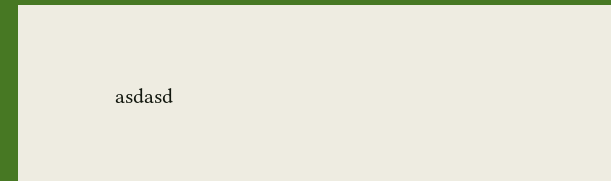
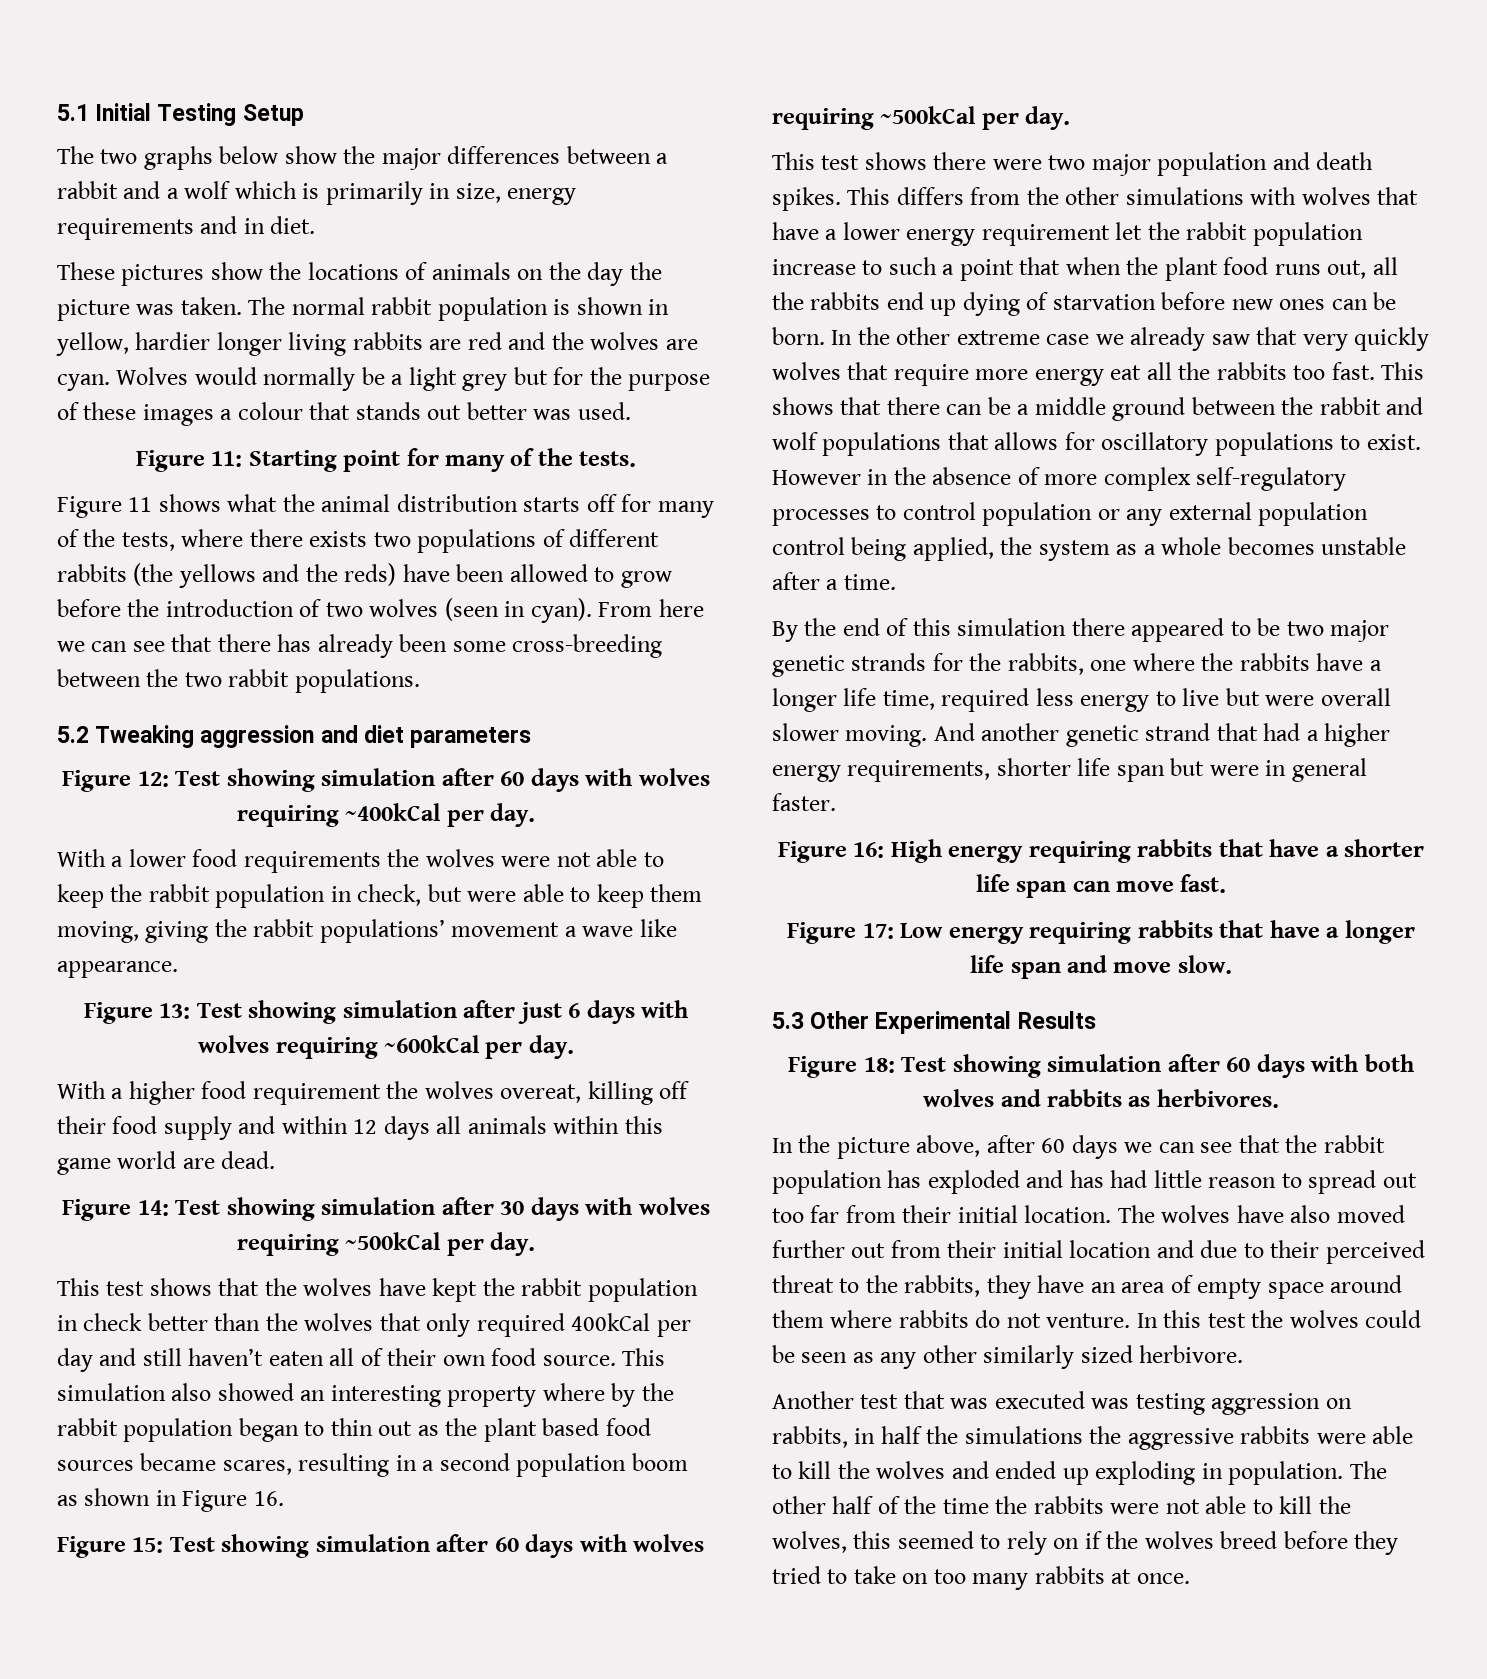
[115,88,173,104] asdasd -> [57,103,304,126] [57,146,669,170] [57,181,577,205] [57,216,316,240] [57,262,662,286] [57,297,670,321] [56,332,698,356] [57,367,711,391] [57,402,631,426] [135,448,637,472] [57,494,714,518] [57,529,660,553] [57,563,672,588] [57,598,704,623] [57,634,663,658] [57,669,420,693] [57,725,532,748] [62,768,710,792] [236,803,536,827] [57,849,664,873] [57,884,703,908] [57,919,677,943] [57,961,178,978] [83,1000,689,1024] [198,1035,574,1059] [57,1081,690,1105] [57,1116,663,1140] [57,1151,276,1175] [62,1197,710,1221] [236,1232,536,1256] [57,1278,698,1302] [57,1313,691,1337] [57,1348,666,1372] [57,1383,674,1407] [57,1418,651,1442] [57,1453,688,1477] [57,1488,284,1512] [57,1534,705,1558] [772,106,1071,130] [772,152,1374,176] [772,187,1419,211] [772,222,1363,246] [772,257,1398,281] [772,292,1397,316] [772,327,1430,351] [772,362,1425,386] [772,397,1424,421] [772,432,1421,456] [772,467,1347,491] [772,502,1369,526] [772,537,1407,561] [772,572,896,590] [772,618,1390,642] [772,653,1382,677] [772,688,1391,712] [772,723,1391,747] [772,758,1367,782] [772,793,836,811] [777,839,1425,863] [975,874,1227,898] [787,920,1415,944] [970,955,1232,979] [772,1011,1096,1034] [788,1054,1414,1078] [923,1089,1279,1108] [772,1135,1385,1159] [772,1170,1417,1194] [772,1205,1405,1223] [772,1240,1425,1264] [772,1275,1403,1299] [772,1310,1422,1328] [772,1345,1244,1369] [772,1391,1352,1415] [772,1426,1414,1450] [772,1461,1387,1485] [772,1496,1351,1514] [772,1531,1399,1555] [772,1566,1190,1590] 5.1 Initial Testing Setup // The two graphs below show the major differences between a rabbit and a wolf which is primarily in size, energy requirements and in diet. // These pictures show the locations of animals on the day the picture was taken. The normal rabbit population is shown in yellow, hardier longer living rabbits are red and the wolves are cyan. Wolves would normally be a light grey but for the purpose of these images a colour that stands out better was used. // Figure 11: Starting point for many of the tests. // Figure 11 shows what the animal distribution starts off for many of the tests, where there exists two populations of different rabbits (the yellows and the reds) have been allowed to grow before the introduction of two wolves (seen in cyan). From here we can see that there has already been some cross-breeding between the two rabbit populations. // 5.2 Tweaking aggression and diet parameters // Figure 12: Test showing simulation after 60 days with wolves requiring ~400kCal per day. // With a lower food requirements the wolves were not able to keep the rabbit population in check, but were able to keep them moving, giving the rabbit populations’ movement a wave like appearance. // Figure 13: Test showing simulation after just 6 days with wolves requiring ~600kCal per day. // With a higher food requirement the wolves overeat, killing off their food supply and within 12 days all animals within this game world are dead. // Figure 14: Test showing simulation after 30 days with wolves requiring ~500kCal per day. // This test shows that the wolves have kept the rabbit population in check better than the wolves that only required 400kCal per day and still haven’t eaten all of their own food source. This simulation also showed an interesting property where by the rabbit population began to thin out as the plant based food sources became scares, resulting in a second population boom as shown in Figure 16. // Figure 15: Test showing simulation after 60 days with wolves requiring ~500kCal per day. // This test shows there were two major population and death spikes. This differs from the other simulations with wolves that have a lower energy requirement let the rabbit population increase to such a point that when the plant food runs out, all the rabbits end up dying of starvation before new ones can be born. In the other extreme case we already saw that very quickly wolves that require more energy eat all the rabbits too fast. This shows that there can be a middle ground between the rabbit and wolf populations that allows for oscillatory populations to exist. However in the absence of more complex self-regulatory processes to control population or any external population control being applied, the system as a whole becomes unstable after a time. // By the end of this simulation there appeared to be two major genetic strands for the rabbits, one where the rabbits have a longer life time, required less energy to live but were overall slower moving. And another genetic strand that had a higher energy requirements, shorter life span but were in general faster. // Figure 16: High energy requiring rabbits that have a shorter life span can move fast. // Figure 17: Low energy requiring rabbits that have a longer life span and move slow. // 5.3 Other Experimental Results // Figure 18: Test showing simulation after 60 days with both wolves and rabbits as herbivores. // In the picture above, after 60 days we can see that the rabbit population has exploded and has had little reason to spread out too far from their initial location. The wolves have also moved further out from their initial location and due to their perceived threat to the rabbits, they have an area of empty space around them where rabbits do not venture. In this test the wolves could be seen as any other similarly sized herbivore. // Another test that was executed was testing aggression on rabbits, in half the simulations the aggressive rabbits were able to kill the wolves and ended up exploding in population. The other half of the time the rabbits were not able to kill the wolves, this seemed to rely on if the wolves breed before they tried to take on too many rabbits at once.

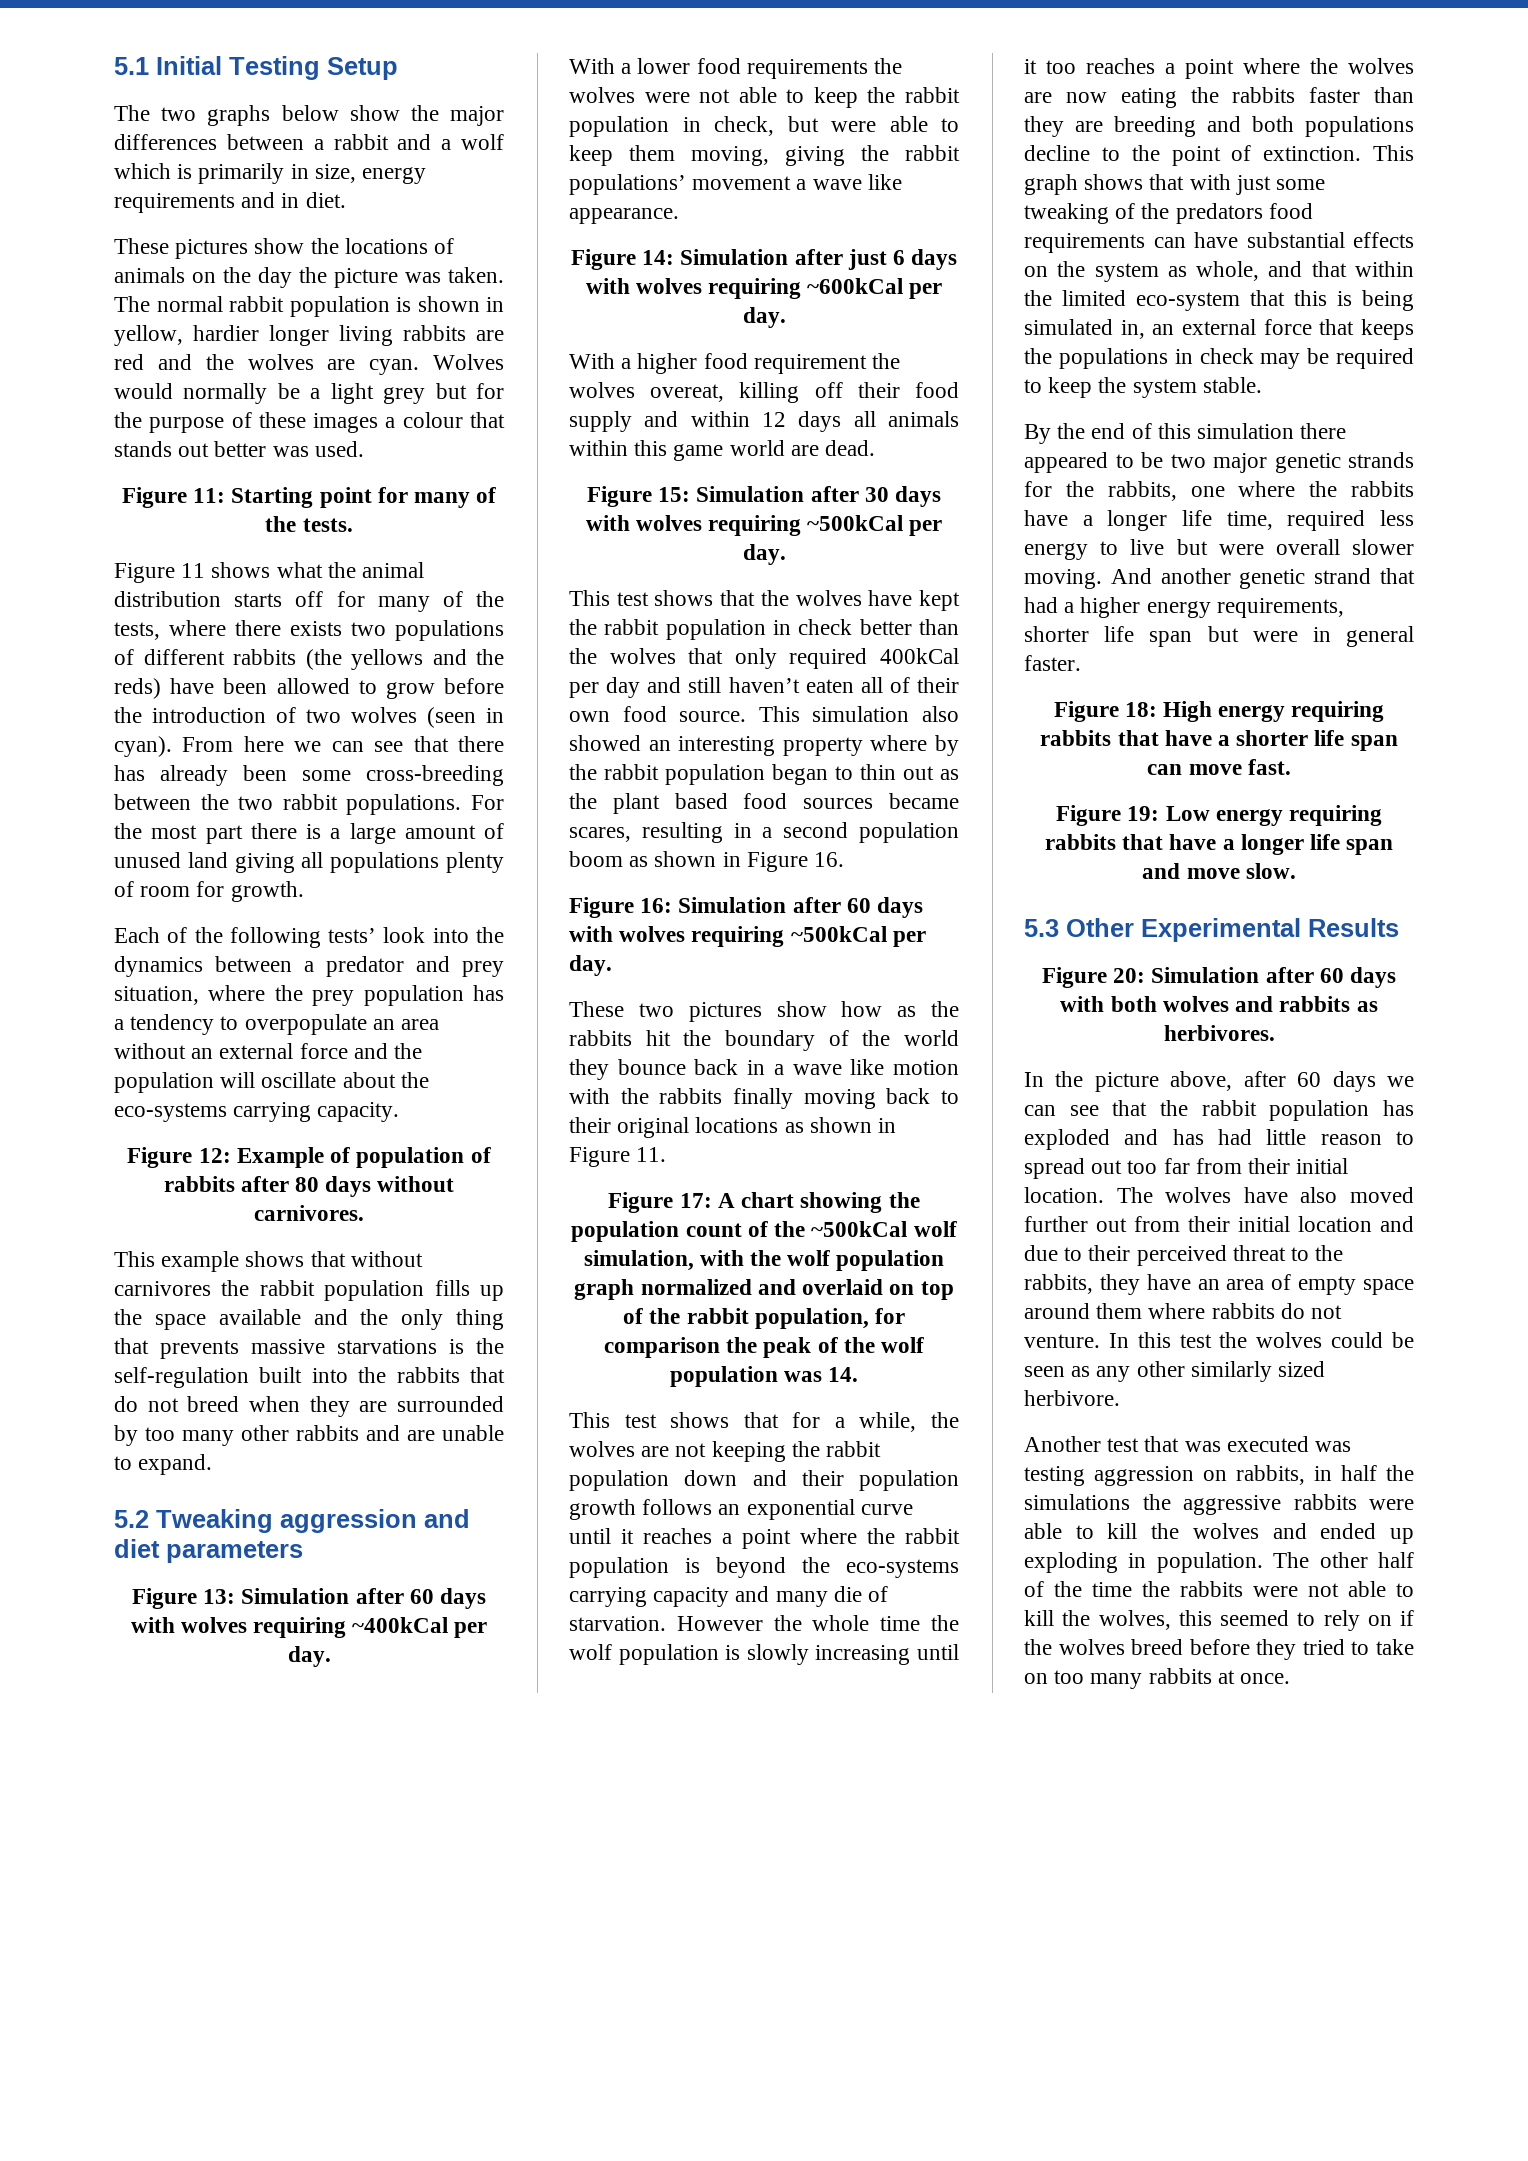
(420, 681) none -> [471,795,504,810] [114,823,504,844] [114,852,505,873] [114,881,304,902] [114,927,504,948] [114,956,504,977] [114,985,504,1006] [114,1014,440,1035] [114,1043,423,1059] [114,1072,429,1093] [114,1102,400,1122] [127,1147,491,1168] [163,1176,455,1197] [254,1205,364,1221] [114,1251,423,1272] [114,1280,504,1301] [114,1309,504,1330] [114,1338,504,1359] [114,1367,505,1388] [114,1396,504,1417] [114,1425,504,1446] [114,1454,213,1475] For the most part there is a large amount of unused land giving all populations plenty of room for growth. // Each of the following tests’ look into the dynamics between a predator and prey situation, where the prey population has a tendency to overpopulate an area without an external force and the population will oscillate about the eco-systems carrying capacity. // Figure 12: Example of population of rabbits after 80 days without carnivores. // This example shows that without carnivores the rabbit population fills up the space available and the only thing that prevents massive starvations is the self-regulation built into the rabbits that do not breed when they are surrounded by too many other rabbits and are unable to expand.
[137,768,436,792] 12: Test showing simulation -> [203,1588,350,1604] 13: Simulation
[159,1000,457,1024] 13: Test showing simulation -> [642,249,789,265] 14: Simulation
[137,1197,436,1221] 14: Test showing simulation -> [658,486,805,502] 15: Simulation
[132,1534,430,1558] 15: Test showing simulation -> [640,897,787,913] 16: Simulation
[772,152,1374,176] [772,187,1419,211] [772,222,1363,246] [772,257,1398,281] [772,292,1397,316] [772,327,1430,351] [772,362,1425,386] [772,397,1424,421] [772,432,1421,456] [772,467,1347,491] [772,502,1369,526] [772,537,1407,561] [772,572,896,590] This test shows there were two major population and death spikes. This differs from the other simulations with wolves that have a lower energy requirement let the rabbit population increase to such a point that when the plant food runs out, all the rabbits end up dying of starvation before new ones can be born. In the other extreme case we already saw that very quickly wolves that require more energy eat all the rabbits too fast. This shows that there can be a middle ground between the rabbit and wolf populations that allows for oscillatory populations to exist. However in the absence of more complex self-regulatory processes to control population or any external population control being applied, the system as a whole becomes unstable after a time. -> [569,1001,959,1022] [569,1030,959,1051] [569,1059,959,1080] [569,1088,959,1109] [569,1117,897,1138] [569,1147,667,1167] [608,1192,920,1213] [571,1221,957,1242] [583,1250,945,1271] [574,1279,954,1300] [623,1308,905,1329] [603,1337,925,1358] [669,1366,859,1387] [569,1412,959,1432] [569,1441,882,1462] [569,1470,959,1491] [569,1499,913,1520] [569,1528,960,1549] [569,1557,959,1578] [569,1586,889,1607] [569,1615,959,1631] [569,1644,959,1665] [1024,58,1414,79] [1024,87,1414,108] [1024,116,1414,137] [1024,145,1414,166] [1024,174,1326,195] [1024,203,1313,224] [1024,232,1414,253] [1024,261,1414,282] [1024,290,1414,311] [1024,319,1414,340] [1024,348,1414,369] [1024,377,1262,398] These two pictures show how as the rabbits hit the boundary of the world they bounce back in a wave like motion with the rabbits finally moving back to their original locations as shown in Figure 11. // Figure 17: A chart showing the population count of the ~500kCal wolf simulation, with the wolf population graph normalized and overlaid on top of the rabbit population, for comparison the peak of the wolf population was 14. // This test shows that for a while, the wolves are not keeping the rabbit population down and their population growth follows an exponential curve until it reaches a point where the rabbit population is beyond the eco-systems carrying capacity and many die of starvation. However the whole time the wolf population is slowly increasing until it too reaches a point where the wolves are now eating the rabbits faster than they are breeding and both populations decline to the point of extinction. This graph shows that with just some tweaking of the predators food requirements can have substantial effects on the system as whole, and that within the limited eco-system that this is being simulated in, an external force that keeps the populations in check may be required to keep the system stable.
[853,842,885,858] 16: -> [1124,702,1157,717] 18:
[862,923,894,939] 17: -> [1127,806,1160,821] 19:
[863,1054,1162,1078] 18: Test showing simulation -> [1113,967,1260,983] 20: Simulation

